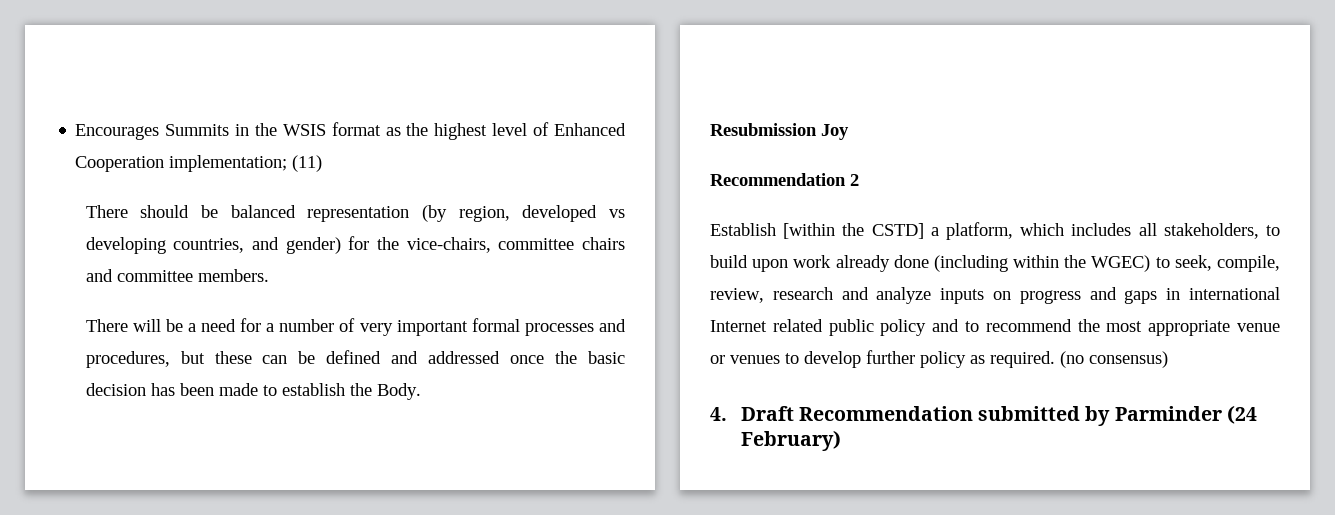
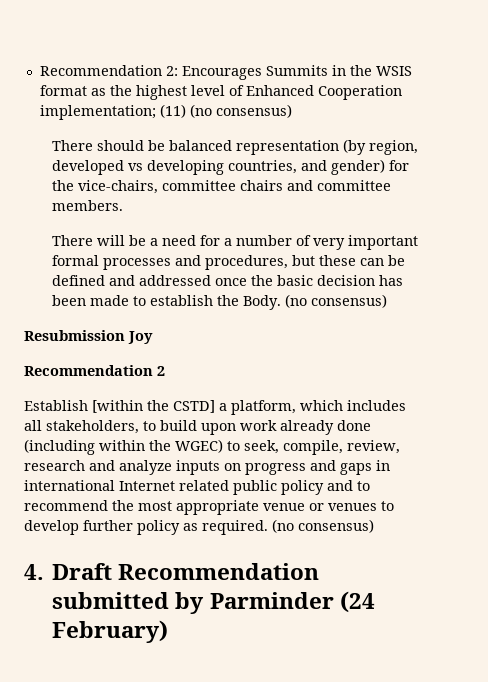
(75, 132) none -> [39,65,178,76] Recommendation 2:
(323, 163) none -> [189,104,292,118] (no consensus)
(421, 391) none -> [285,294,388,308] (no consensus)

